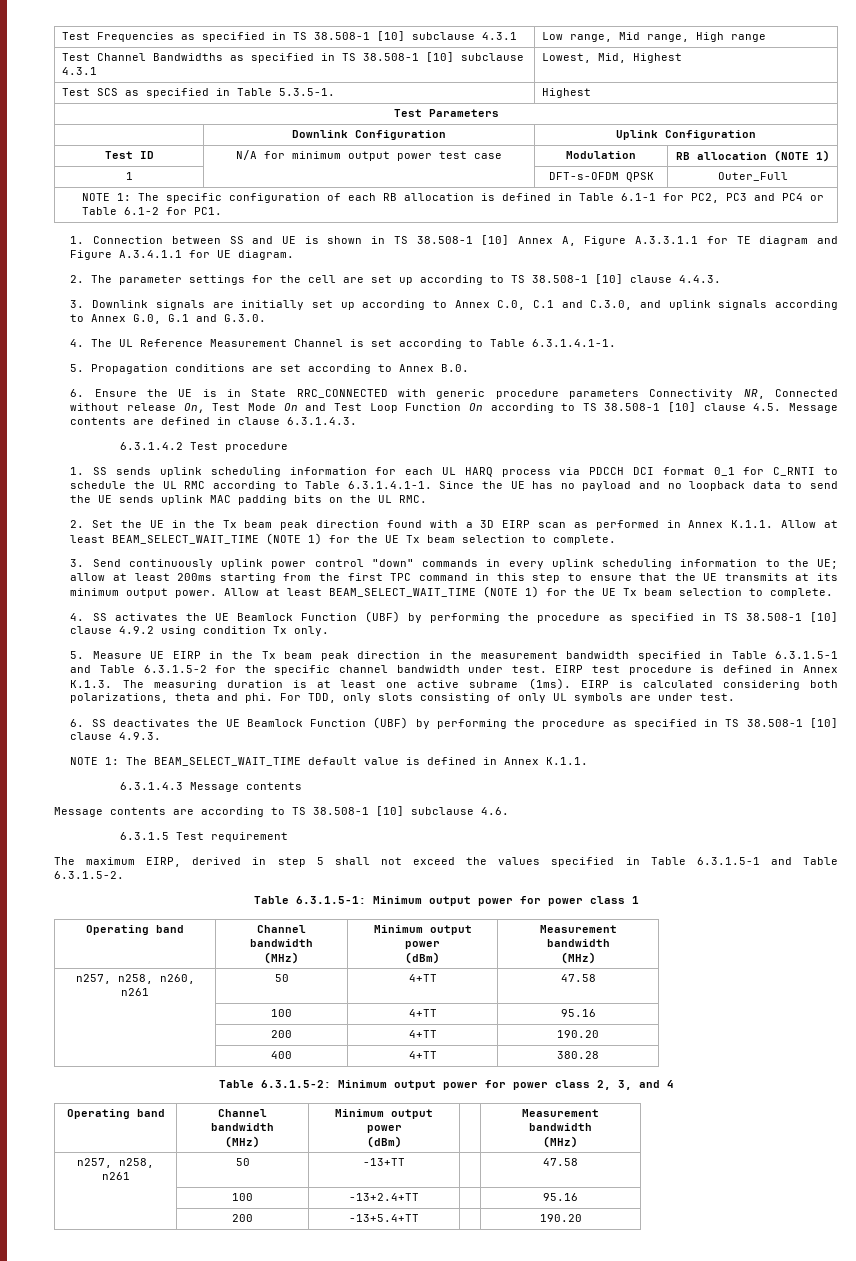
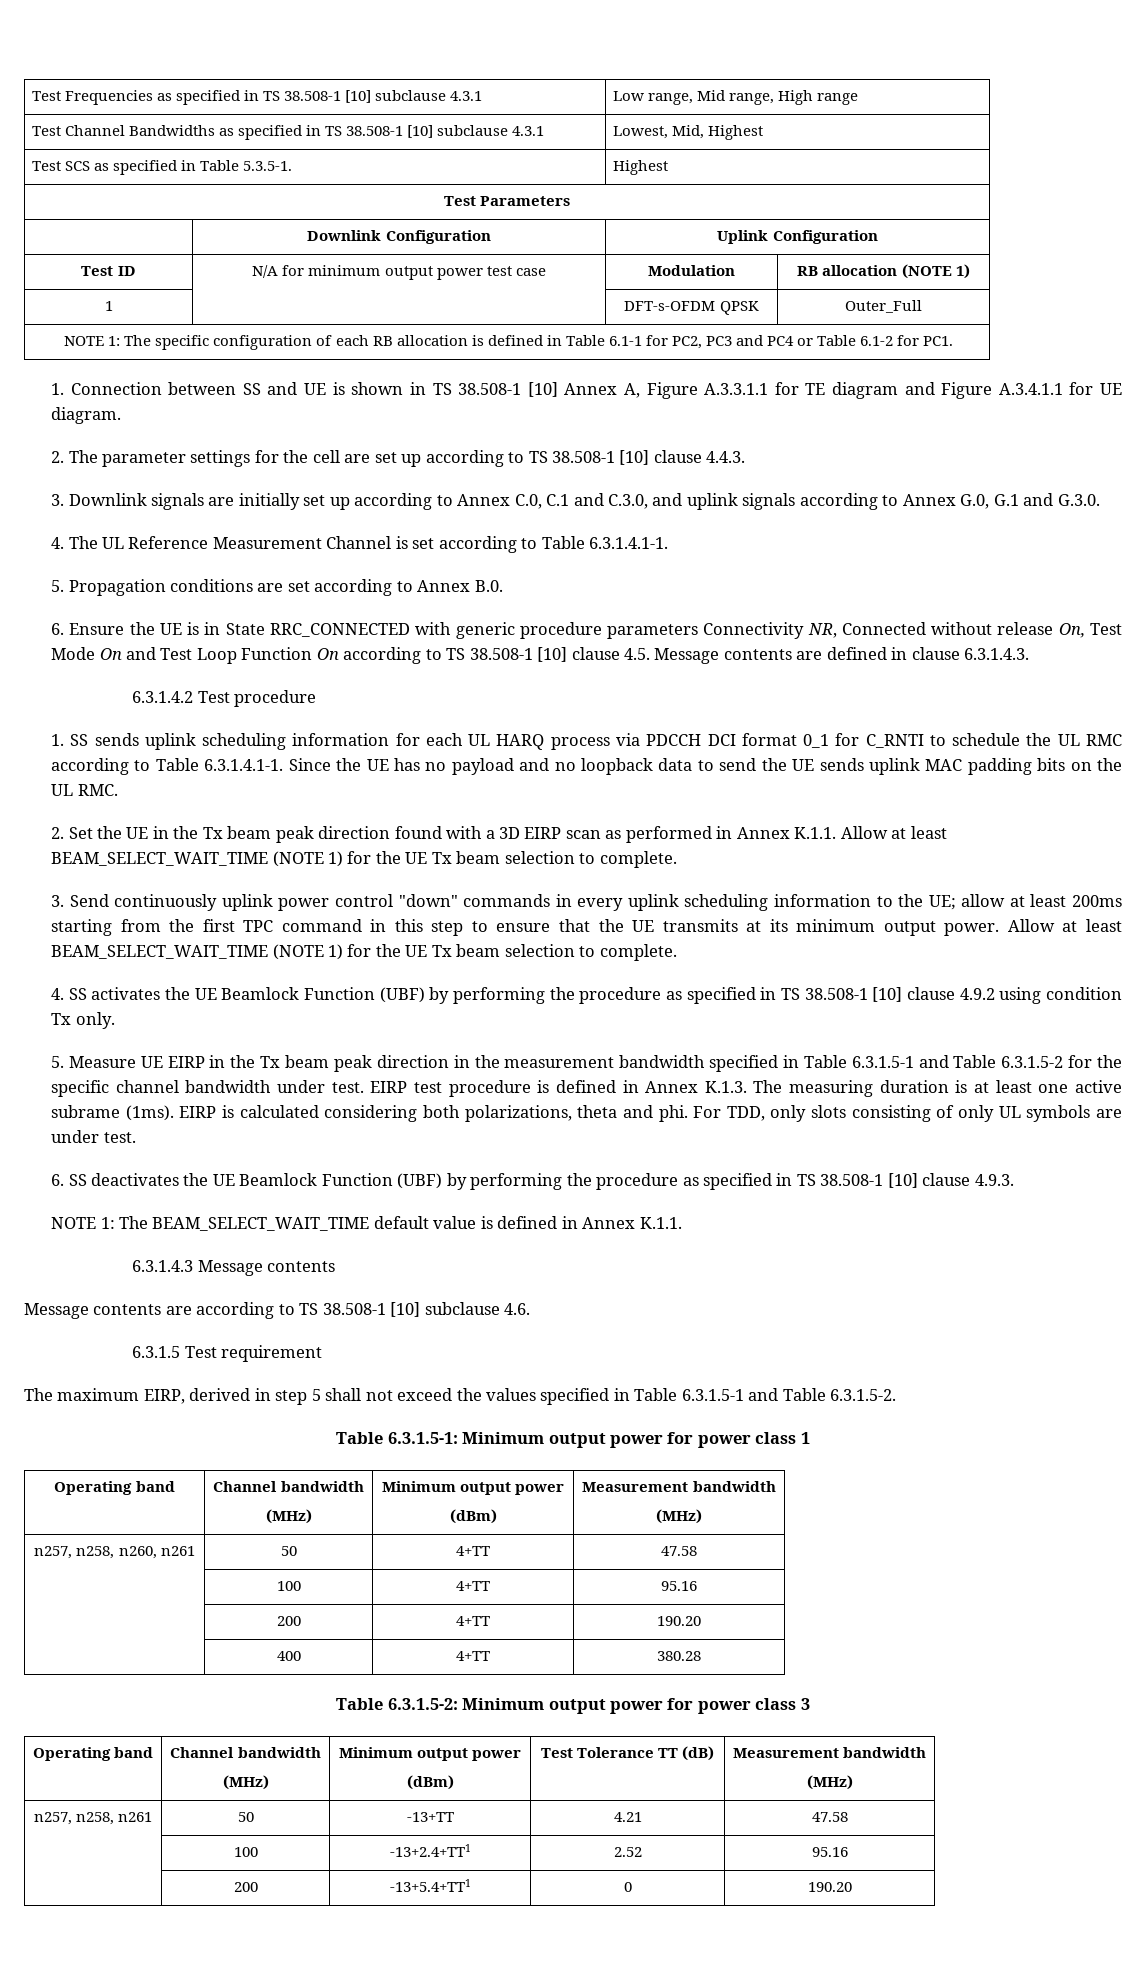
[596,1080,674,1090] [66,1109,165,1119] [218,1109,267,1117] [211,1123,274,1131] [225,1136,260,1148] [334,1109,433,1119] [366,1125,402,1133] [366,1136,402,1148] 2, 3, and 4 // Operating band | Channel bandwidth // (MHz) | Minimum output power // (dBm) | -> [800,1698,810,1710] [32,1747,154,1761] [170,1747,321,1758] [222,1775,269,1790] [338,1747,522,1761] [406,1775,454,1790] [540,1746,715,1761] 3 // Operating band | Channel bandwidth // (MHz) | Minimum output power // (dBm) | Test Tolerance TT (dB)
[543,1158,578,1166] [232,1193,253,1201] [348,1193,419,1201] [543,1193,578,1201] [232,1214,253,1222] [348,1214,419,1222] | 47.58 // | 100 | -13+2.4+TT | | 95.16 // | 200 | -13+5.4+TT | -> [613,1812,642,1822] [811,1812,848,1822] [233,1847,258,1857] [389,1844,471,1857] [613,1847,642,1857] [811,1847,848,1857] [233,1882,258,1892] [389,1879,471,1892] [623,1882,632,1892] 4.21 | 47.58 // | 100 | -13+2.4+TT1 | 2.52 | 95.16 // | 200 | -13+5.4+TT1 | 0

